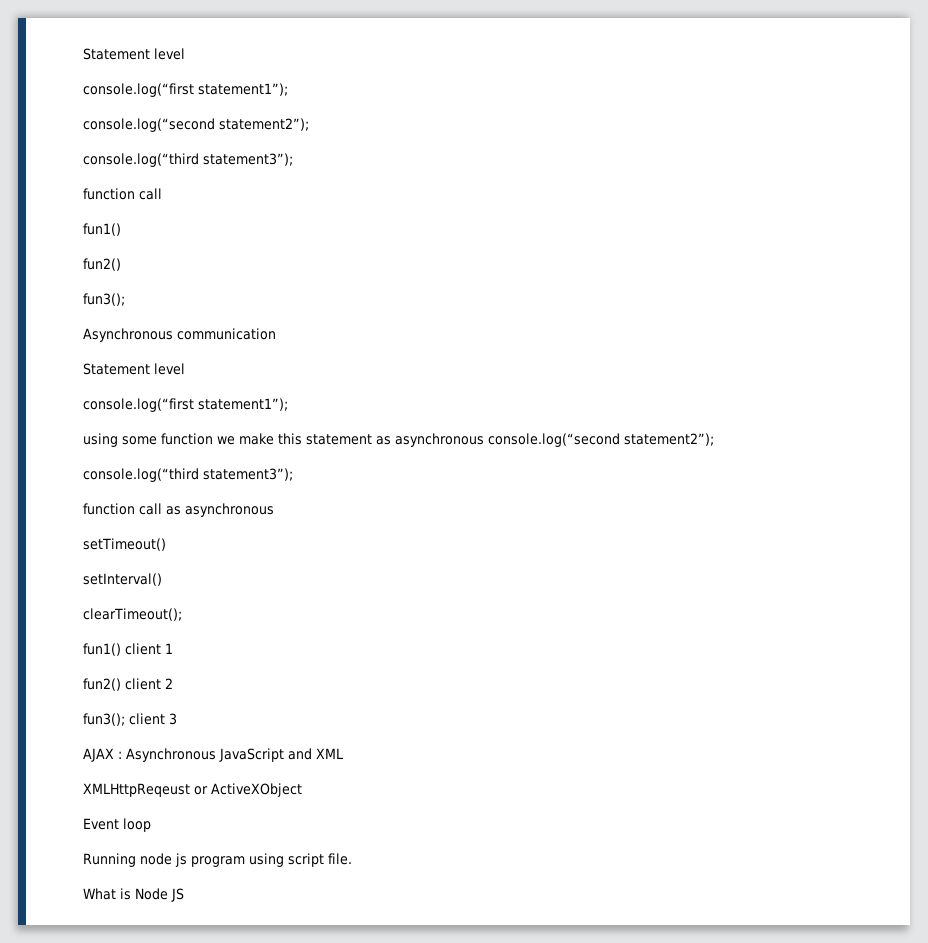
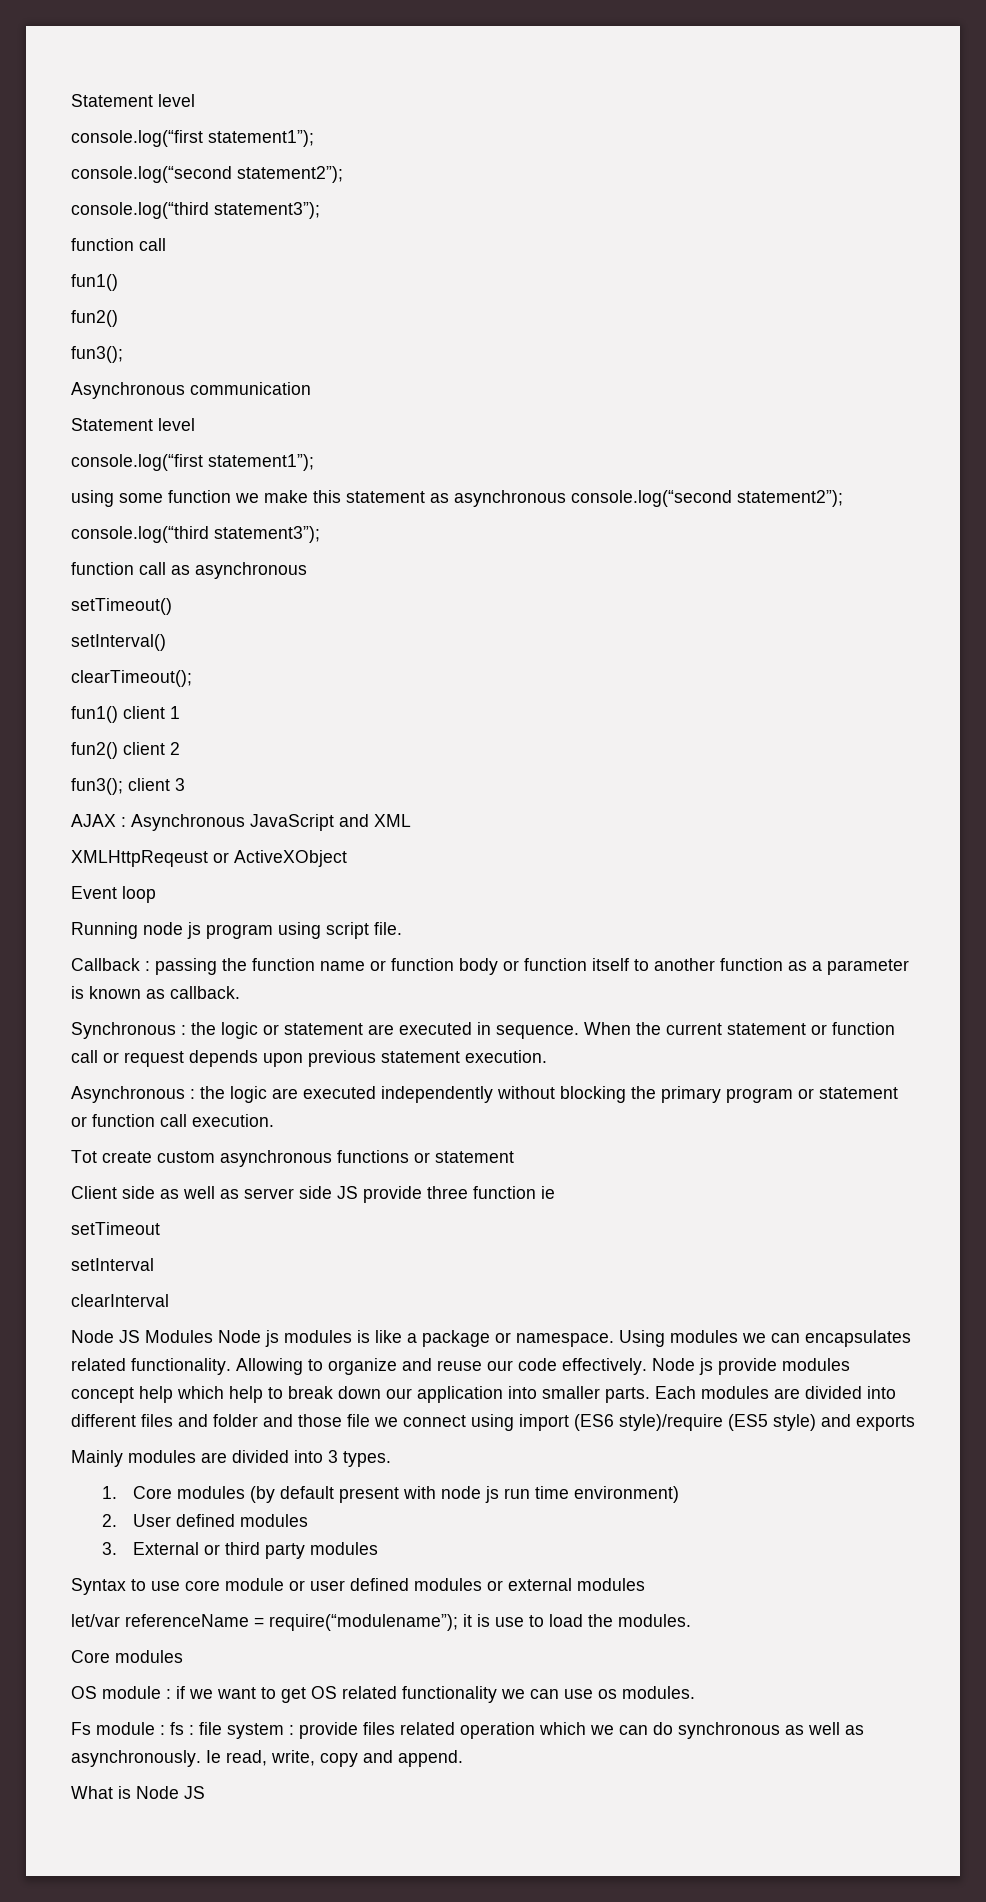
(352, 859) none -> [71,958,909,975] [71,986,240,999] [71,1022,895,1039] [71,1050,547,1067] [71,1086,898,1103] [71,1114,274,1127] [71,1150,514,1167] [71,1186,555,1203] [71,1222,160,1235] [71,1258,154,1271] [71,1294,169,1307] [71,1330,911,1347] [71,1358,850,1375] [71,1386,896,1403] [71,1414,915,1431] [71,1450,391,1467] [101,1486,679,1503] [101,1514,308,1527] [101,1542,378,1559] [71,1578,645,1595] [71,1614,691,1631] [71,1650,183,1663] [71,1686,695,1703] [71,1722,864,1739] [71,1750,463,1767] // Callback : passing the function name or function body or function itself to another function as a parameter is known as callback. // Synchronous : the logic or statement are executed in sequence. When the current statement or function call or request depends upon previous statement execution. // Asynchronous : the logic are executed independently without blocking the primary program or statement or function call execution. // Tot create custom asynchronous functions or statement // Client side as well as server side JS provide three function ie // setTimeout // setInterval // clearInterval // Node JS Modules Node js modules is like a package or namespace. Using modules we can encapsulates related functionality. Allowing to organize and reuse our code effectively. Node js provide modules concept help which help to break down our application into smaller parts. Each modules are divided into different files and folder and those file we connect using import (ES6 style)/require (ES5 style) and exports // Mainly modules are divided into 3 types. // 1. Core modules (by default present with node js run time environment) // 2. User defined modules // 3. External or third party modules // Syntax to use core module or user defined modules or external modules // let/var referenceName = require(“modulename”); it is use to load the modules. // Core modules // OS module : if we want to get OS related functionality we can use os modules. // Fs module : fs : file system : provide files related operation which we can do synchronous as well as asynchronously. Ie read, write, copy and append.

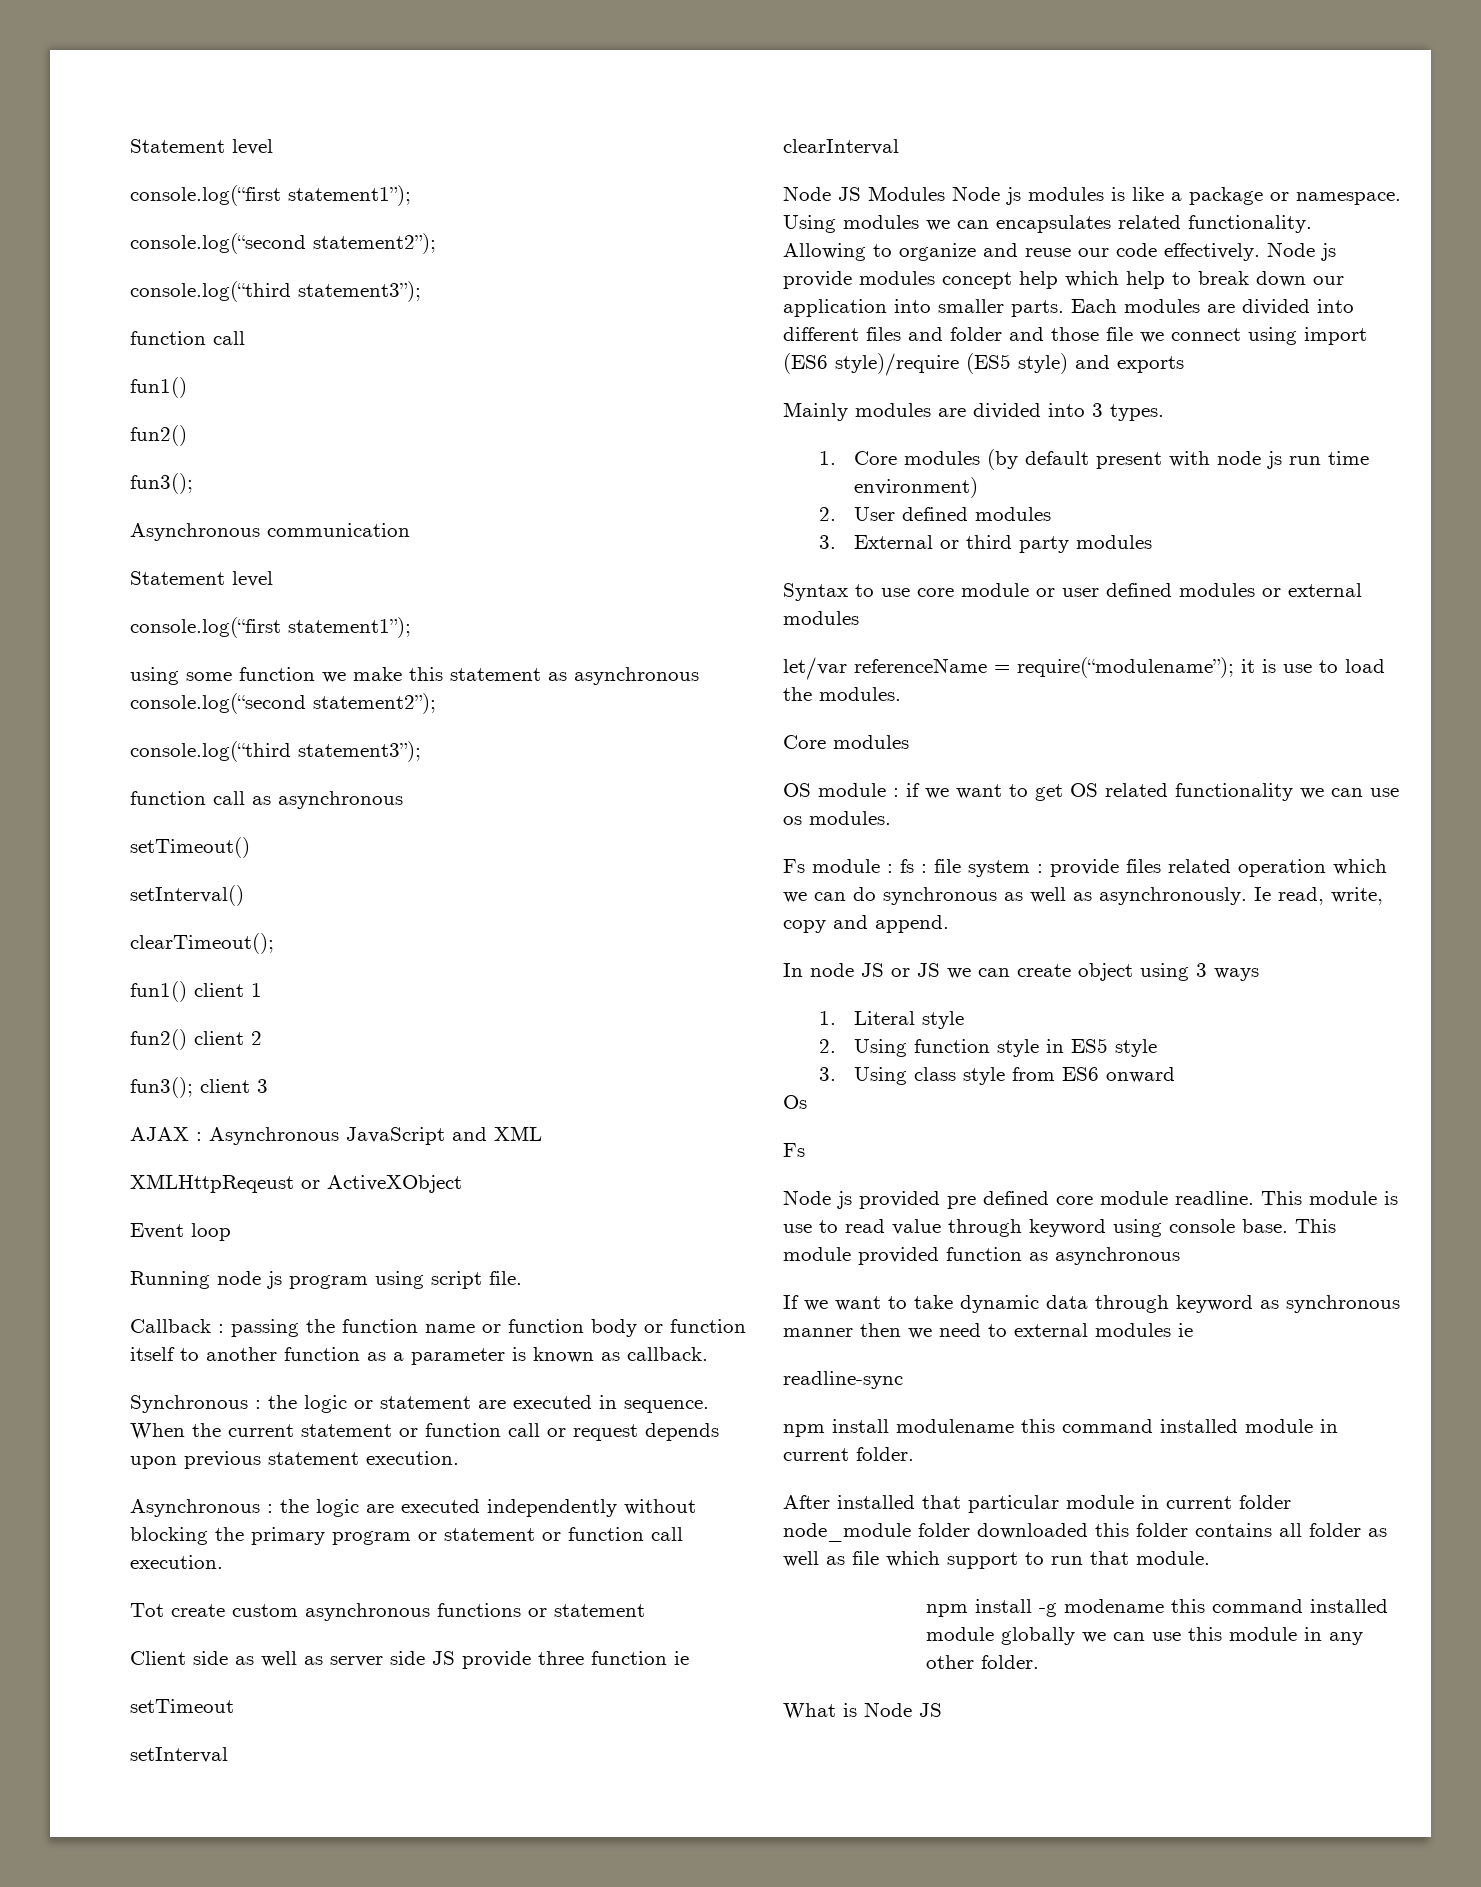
(463, 1758) none -> [783,963,1259,981] [818,1011,965,1029] [818,1038,1158,1057] [818,1067,1176,1085] [783,1095,807,1109] [783,1143,805,1157] [783,1190,1398,1209] [783,1219,1336,1237] [783,1247,1180,1265] [783,1295,1400,1313] [783,1323,1193,1339] [783,1371,903,1389] [783,1419,1338,1437] [783,1447,914,1461] [783,1495,1291,1513] [783,1523,1387,1542] [783,1551,1210,1569] [925,1599,1388,1617] [925,1627,1363,1645] [925,1655,1039,1669] // In node JS or JS we can create object using 3 ways // 1. Literal style // 2. Using function style in ES5 style // 3. Using class style from ES6 onward // Os // Fs // Node js provided pre defined core module readline. This module is use to read value through keyword using console base. This module provided function as asynchronous // If we want to take dynamic data through keyword as synchronous manner then we need to external modules ie // readline-sync // npm install modulename this command installed module in current folder. // After installed that particular module in current folder node_module folder downloaded this folder contains all folder as well as file which support to run that module. // npm install -g modename this command installed module globally we can use this module in any other folder.

